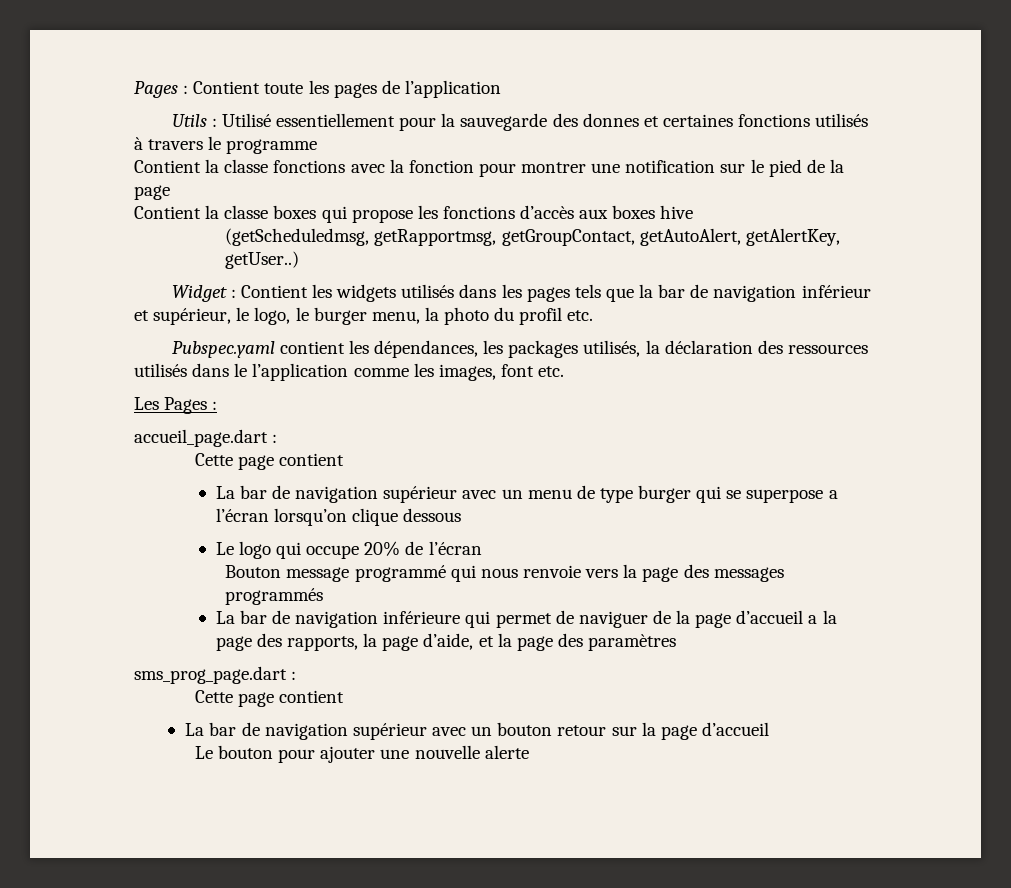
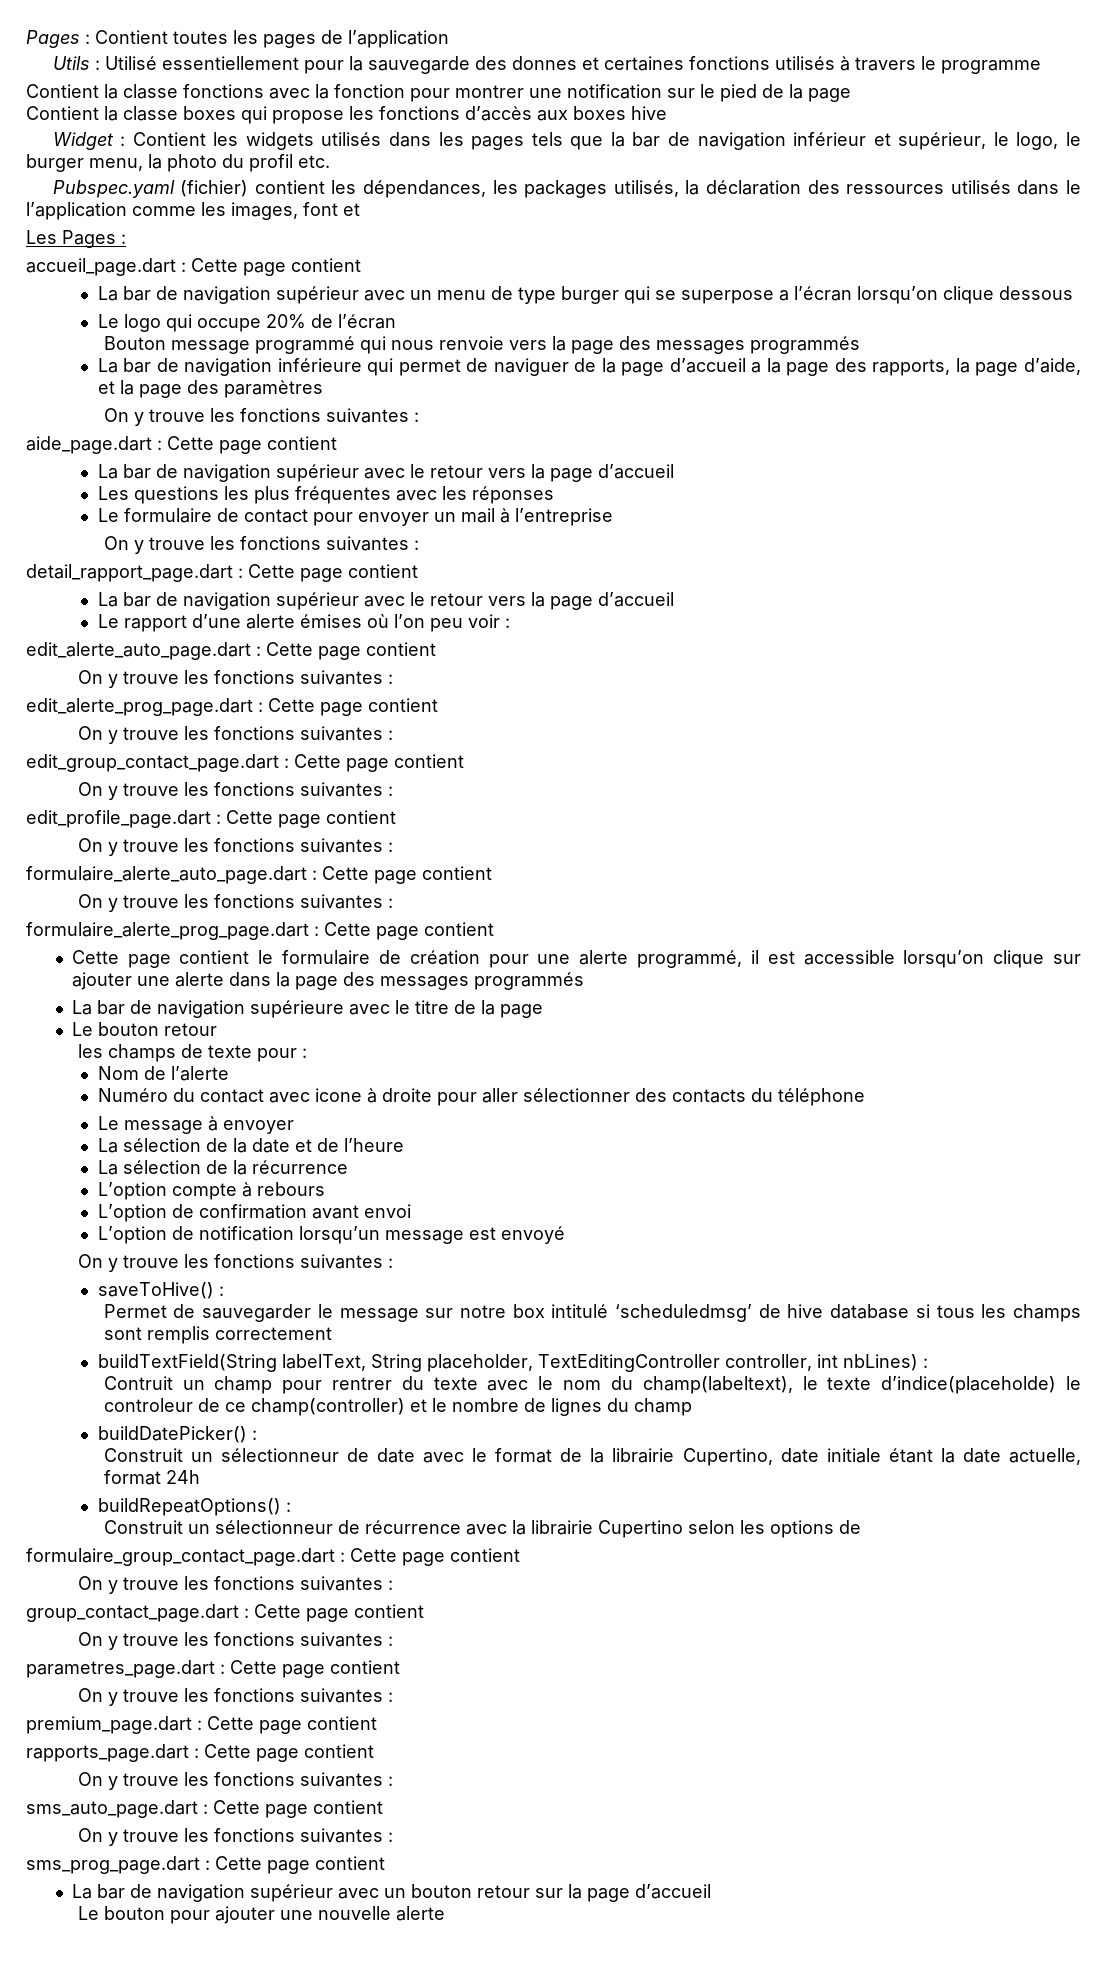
[264,83,304,94] toute -> [173,31,228,44] toutes
[225,228,840,246] [225,251,300,269] // (getScheduledmsg, getRapportmsg, getGroupContact, getAutoAlert, getAlertKey, getUser..) -> (667, 113) none
(275, 349) none -> [180,180,249,197] (fichier)
[538,366,565,377] etc. -> [343,203,360,216] et
(278, 438) // -> (186, 267) none
(677, 642) none -> [103,408,419,426] [26,436,337,454] [97,464,674,482] [97,486,554,504] [97,508,613,526] [103,536,419,554] [26,564,418,582] [97,592,674,610] [97,614,510,632] [26,642,436,660] [77,670,393,688] [26,698,438,716] [77,726,393,744] [26,754,464,772] [77,782,393,800] [26,810,396,828] [77,838,393,856] [26,866,492,884] [77,894,393,912] [26,922,494,940] [71,950,1081,968] [71,972,584,990] [71,1000,543,1018] [71,1022,217,1036] [77,1044,307,1062] [97,1066,229,1081] [97,1088,865,1106] [97,1116,294,1134] [97,1138,404,1153] [97,1160,348,1175] [97,1182,325,1200] [97,1204,411,1222] [97,1226,565,1244] [77,1254,393,1272] [97,1282,224,1299] [103,1304,1081,1322] [103,1326,332,1344] [97,1354,928,1372] [103,1376,1081,1394] [103,1398,692,1416] [97,1426,257,1443] [103,1448,1081,1466] [103,1470,200,1485] [97,1498,291,1516] [103,1520,861,1538] [26,1548,520,1566] [77,1576,393,1594] [26,1604,424,1622] [77,1632,393,1650] [26,1660,400,1678] [77,1688,393,1706] [26,1716,377,1734] [26,1744,374,1762] [77,1772,393,1790] [26,1800,383,1818] [77,1828,393,1846] // On y trouve les fonctions suivantes : // aide_page.dart : Cette page contient // La bar de navigation supérieur avec le retour vers la page d’accueil // Les questions les plus fréquentes avec les réponses // Le formulaire de contact pour envoyer un mail à l’entreprise // On y trouve les fonctions suivantes : // detail_rapport_page.dart : Cette page contient // La bar de navigation supérieur avec le retour vers la page d’accueil // Le rapport d’une alerte émises où l’on peu voir : // edit_alerte_auto_page.dart : Cette page contient // On y trouve les fonctions suivantes : // edit_alerte_prog_page.dart : Cette page contient // On y trouve les fonctions suivantes : // edit_group_contact_page.dart : Cette page contient // On y trouve les fonctions suivantes : // edit_profile_page.dart : Cette page contient // On y trouve les fonctions suivantes : // formulaire_alerte_auto_page.dart : Cette page contient // On y trouve les fonctions suivantes : // formulaire_alerte_prog_page.dart : Cette page contient // Cette page contient le formulaire de création pour une alerte programmé, il est accessible lorsqu’on clique sur ajouter une alerte dans la page des messages programmés // La bar de navigation supérieure avec le titre de la page // Le bouton retour // les champs de texte pour : // Nom de l’alerte // Numéro du contact avec icone à droite pour aller sélectionner des contacts du téléphone // Le message à envoyer // La sélection de la date et de l’heure // La sélection de la récurrence // L’option compte à rebours // L’option de confirmation avant envoi // L’option de notification lorsqu’un message est envoyé // On y trouve les fonctions suivantes : // saveToHive() : // Permet de sauvegarder le message sur notre box intitulé ‘scheduledmsg’ de hive database si tous les champs sont remplis correctement // buildTextField(String labelText, String placeholder, TextEditingController controller, int nbLines) : // Contruit un champ pour rentrer du texte avec le nom du champ(labeltext), le texte d’indice(placeholde) le controleur de ce champ(controller) et le nombre de lignes du champ // buildDatePicker() : // Construit un sélectionneur de date avec le format de la librairie Cupertino, date initiale étant la date actuelle, format 24h // buildRepeatOptions() : // Construit un sélectionneur de récurrence avec la librairie Cupertino selon les options de // formulaire_group_contact_page.dart : Cette page contient // On y trouve les fonctions suivantes : // group_contact_page.dart : Cette page contient // On y trouve les fonctions suivantes : // parametres_page.dart : Cette page contient // On y trouve les fonctions suivantes : // premium_page.dart : Cette page contient // rapports_page.dart : Cette page contient // On y trouve les fonctions suivantes : // sms_auto_page.dart : Cette page contient // On y trouve les fonctions suivantes :
(297, 675) // -> (210, 1865) none

